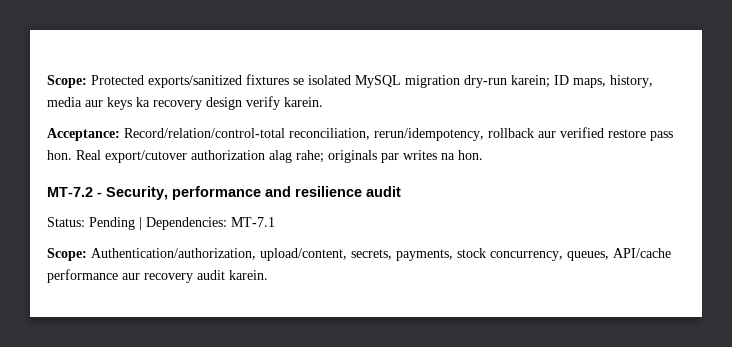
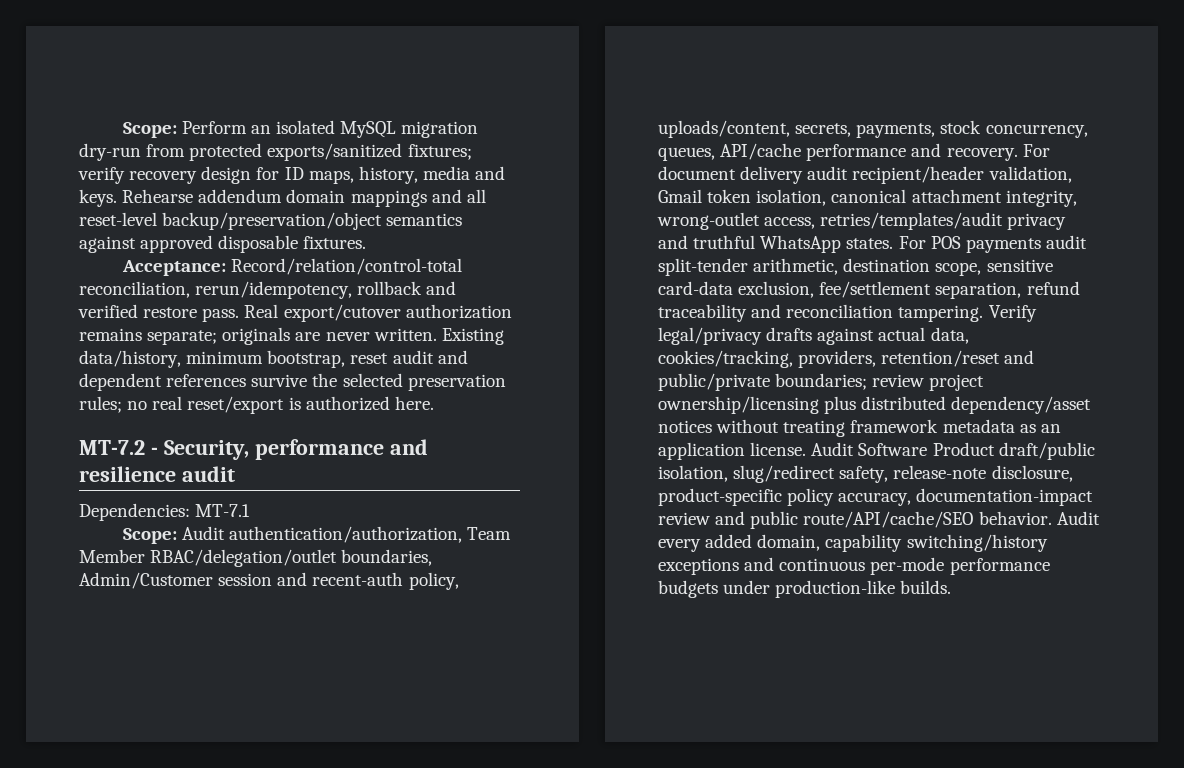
[47,74,653,88] [47,96,323,110] Scope: Protected exports/sanitized fixtures se isolated MySQL migration dry-run karein; ID maps, history, media aur keys ka recovery design verify karein. -> [122,120,479,138] [79,143,472,161] [78,166,506,184] [79,189,486,207] [79,212,463,230] [79,235,367,253] Scope: Perform an isolated MySQL migration dry-run from protected exports/sanitized fixtures; verify recovery design for ID maps, history, media and keys. Rehearse addendum domain mappings and all reset-level backup/preservation/object semantics against approved disposable fixtures.
[538,131,556,138] aur -> [426,281,457,295] and
[650,131,673,141] [47,150,72,160] pass hon. -> [202,308,240,322] pass.
[269,150,483,163] alag rahe; originals par writes na hon. -> [79,327,504,345] [79,350,468,368] [79,373,506,391] [79,396,434,414] remains separate; originals are never written. Existing data/history, minimum bootstrap, reset audit and dependent references survive the selected preservation rules; no real reset/export is authorized here.
[47,217,142,230] Status: Pending | -> (235, 474) none
[91,248,347,261] Authentication/authorization, upload/content, -> [181,526,511,543] [79,549,433,567] [79,572,459,590] [658,120,790,138] Audit authentication/authorization, Team Member RBAC/delegation/outlet boundaries, Admin/Customer session and recent-auth policy, uploads/content,
[122,270,268,283] aur recovery audit karein. -> [911,143,1050,161] [658,166,1072,184] [658,189,1077,207] [657,212,1067,230] [658,235,1087,253] [658,258,1053,276] [658,281,1080,299] [658,304,1037,322] [658,327,969,345] [658,350,1035,368] [658,373,985,391] [658,396,1092,414] [658,419,1061,437] [658,442,1095,460] [658,465,1073,483] [658,488,1094,506] [658,511,1100,529] [658,534,1048,552] [658,557,1050,575] [658,580,952,598] and recovery. For document delivery audit recipient/header validation, Gmail token isolation, canonical attachment integrity, wrong-outlet access, retries/templates/audit privacy and truthful WhatsApp states. For POS payments audit split-tender arithmetic, destination scope, sensitive card-data exclusion, fee/settlement separation, refund traceability and reconciliation tampering. Verify legal/privacy drafts against actual data, cookies/tracking, providers, retention/reset and public/private boundaries; review project ownership/licensing plus distributed dependency/asset notices without treating framework metadata as an application license. Audit Software Product draft/public isolation, slug/redirect safety, release-note disclosure, product-specific policy accuracy, documentation-impact review and public route/API/cache/SEO behavior. Audit every added domain, capability switching/history exceptions and continuous per-mode performance budgets under production-like builds.

